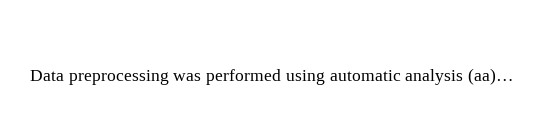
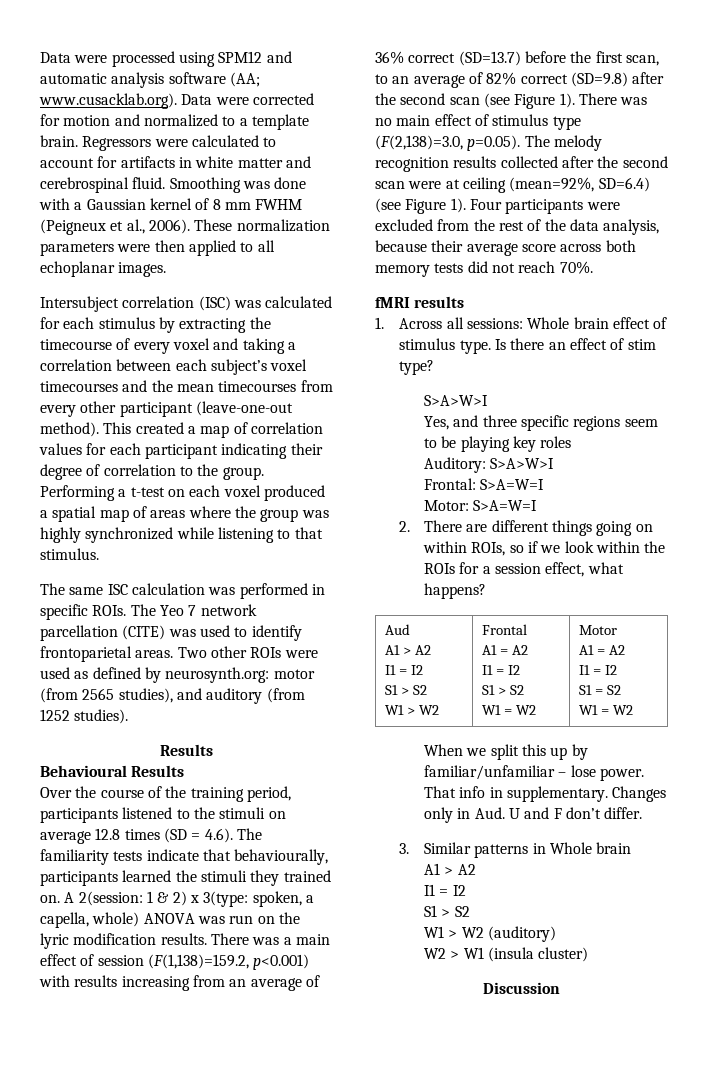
[30,68,515,85] Data preprocessing was performed using automatic analysis (aa)… -> [40,51,292,67] [40,72,260,88] [39,93,314,109] [40,114,309,130] [40,135,277,151] [40,156,311,168] [40,177,307,193] [39,198,303,210] [40,219,330,235] [40,240,275,256] [40,261,167,277] [40,296,333,312] [40,317,271,333] [40,338,296,354] [40,359,308,375] [40,380,333,392] [40,401,293,417] [40,422,323,438] [39,443,323,459] [40,464,264,480] [40,485,325,501] [40,506,329,522] [40,527,323,543] [40,548,99,560] [40,583,325,599] [40,604,257,620] [40,625,302,641] [40,646,318,662] [40,667,315,683] [40,688,305,704] [40,709,129,724] [160,744,213,756] [40,765,185,777] [40,786,291,802] [40,807,286,823] [40,828,262,844] [40,849,329,865] [40,870,331,886] [40,891,314,907] [40,912,300,928] [40,933,330,949] [40,954,310,970] [39,975,320,991] [375,51,659,66] [375,72,665,88] [375,93,648,109] [375,114,581,130] [375,135,602,151] [375,156,668,172] [375,177,650,193] [375,198,620,214] [375,219,660,235] [375,240,636,256] [375,261,593,277] [375,296,465,308] [375,317,668,329] [399,338,656,354] [399,360,435,375] [423,395,488,406] [423,415,658,431] [423,436,572,452] [423,457,555,473] [423,478,545,490] [423,500,538,511] [399,520,653,536] [422,541,666,556] [423,562,624,577] [423,583,486,599] [385,624,411,635] [385,645,432,655] [385,665,424,675] [385,685,428,695] [385,705,440,715] [482,624,528,635] [482,645,529,655] [482,665,521,675] [482,685,525,695] [482,705,537,715] [579,625,618,635] [579,645,626,655] [579,665,618,675] [579,685,622,695] [579,705,634,715] [423,744,588,760] [423,765,644,781] [423,786,667,802] [423,807,643,823] [399,842,632,858] [423,863,476,875] [423,884,466,896] [423,905,470,917] [423,926,556,942] [423,947,589,962] [483,982,560,994] Data were processed using SPM12 and automatic analysis software (AA; www.cusacklab.org). Data were corrected for motion and normalized to a template brain. Regressors were calculated to account for artifacts in white matter and cerebrospinal fluid. Smoothing was done with a Gaussian kernel of 8 mm FWHM (Peigneux et al., 2006). These normalization parameters were then applied to all echoplanar images. // Intersubject correlation (ISC) was calculated for each stimulus by extracting the timecourse of every voxel and taking a correlation between each subject’s voxel timecourses and the mean timecourses from every other participant (leave-one-out method). This created a map of correlation values for each participant indicating their degree of correlation to the group. Performing a t-test on each voxel produced a spatial map of areas where the group was highly synchronized while listening to that stimulus. // The same ISC calculation was performed in specific ROIs. The Yeo 7 network parcellation (CITE) was used to identify frontoparietal areas. Two other ROIs were used as defined by neurosynth.org: motor (from 2565 studies), and auditory (from 1252 studies). // Results // Behavioural Results // Over the course of the training period, participants listened to the stimuli on average 12.8 times (SD = 4.6). The familiarity tests indicate that behaviourally, participants learned the stimuli they trained on. A 2(session: 1 & 2) x 3(type: spoken, a capella, whole) ANOVA was run on the lyric modification results. There was a main effect of session (F(1,138)=159.2, p<0.001) with results increasing from an average of 36% correct (SD=13.7) before the first scan, to an average of 82% correct (SD=9.8) after the second scan (see Figure 1). There was no main effect of stimulus type (F(2,138)=3.0, p=0.05). The melody recognition results collected after the second scan were at ceiling (mean=92%, SD=6.4) (see Figure 1). Four participants were excluded from the rest of the data analysis, because their average score across both memory tests did not reach 70%. // fMRI results // 1. Across all sessions: Whole brain effect of stimulus type. Is there an effect of stim type? // S>A>W>I // Yes, and three specific regions seem to be playing key roles // Auditory: S>A>W>I // Frontal: S>A=W=I // Motor: S>A=W=I // 2. There are different things going on within ROIs, so if we look within the ROIs for a session effect, what happens? // Aud // A1 > A2 // I1 = I2 // S1 > S2 // W1 > W2 | Frontal // A1 = A2 // I1 = I2 // S1 > S2 // W1 = W2 | Motor // A1 = A2 // I1 = I2 // S1 = S2 // W1 = W2 // When we split this up by familiar/unfamiliar – lose power. That info in supplementary. Changes only in Aud. U and F don’t differ. // 3. Similar patterns in Whole brain // A1 > A2 // I1 = I2 // S1 > S2 // W1 > W2 (auditory) // W2 > W1 (insula cluster) // Discussion

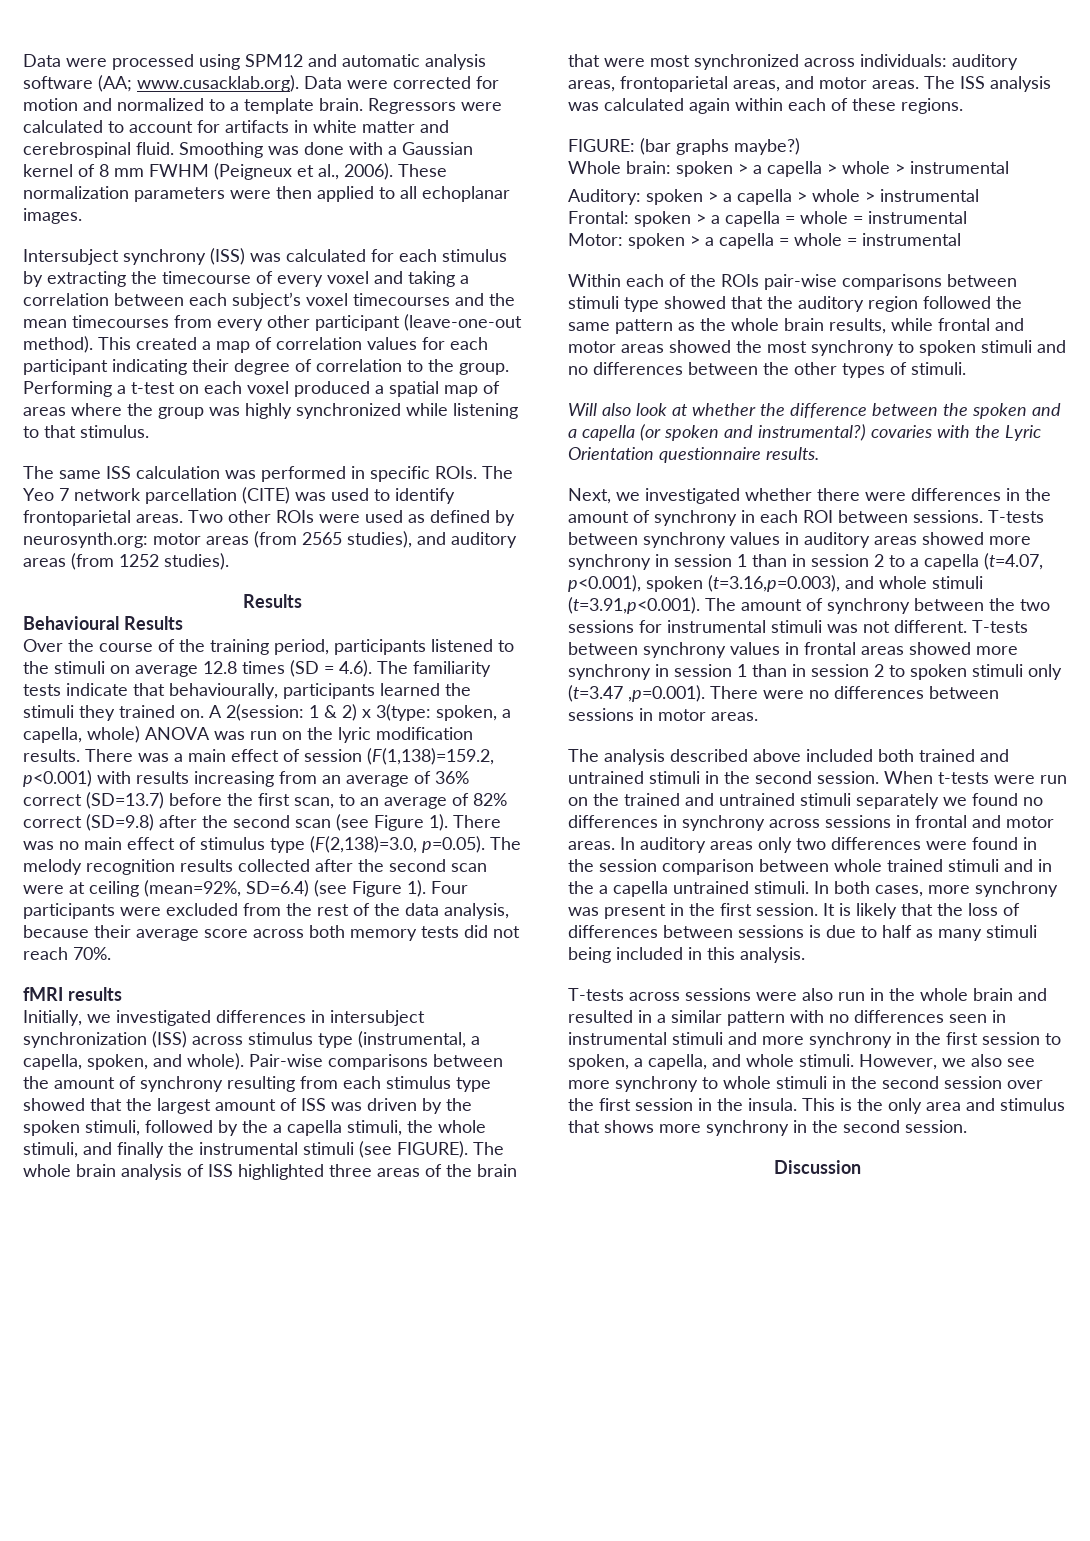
[122,296,231,311] correlation (ISC) -> [123,248,245,265] synchrony (ISS)
[107,584,128,595] ISC -> [106,466,131,479] ISS
(315, 674) none -> [206,536,249,545] areas
(263, 696) none -> [23,558,66,567] areas
[375,317,668,329] [399,338,656,354] [399,360,435,375] [423,395,488,406] [423,415,658,431] [423,436,572,452] [423,457,555,473] [423,478,545,490] [423,500,538,511] [399,520,653,536] [422,541,666,556] [423,562,624,577] [423,583,486,599] [385,624,411,635] [385,645,432,655] [385,665,424,675] [385,685,428,695] [385,705,440,715] [482,624,528,635] [482,645,529,655] [482,665,521,675] [482,685,525,695] [482,705,537,715] [579,625,618,635] [579,645,626,655] [579,665,618,675] [579,685,622,695] [579,705,634,715] [423,744,588,760] [423,765,644,781] [423,786,667,802] [423,807,643,823] [399,842,632,858] [423,863,476,875] [423,884,466,896] [423,905,470,917] [423,926,556,942] [423,947,589,962] 1. Across all sessions: Whole brain effect of stimulus type. Is there an effect of stim type? // S>A>W>I // Yes, and three specific regions seem to be playing key roles // Auditory: S>A>W>I // Frontal: S>A=W=I // Motor: S>A=W=I // 2. There are different things going on within ROIs, so if we look within the ROIs for a session effect, what happens? // Aud // A1 > A2 // I1 = I2 // S1 > S2 // W1 > W2 | Frontal // A1 = A2 // I1 = I2 // S1 > S2 // W1 = W2 | Motor // A1 = A2 // I1 = I2 // S1 = S2 // W1 = W2 // When we split this up by familiar/unfamiliar – lose power. That info in supplementary. Changes only in Aud. U and F don’t differ. // 3. Similar patterns in Whole brain // A1 > A2 // I1 = I2 // S1 > S2 // W1 > W2 (auditory) // W2 > W1 (insula cluster) -> [23,1010,425,1026] [23,1031,480,1048] [23,1053,503,1070] [23,1076,491,1092] [23,1098,472,1114] [23,1120,486,1136] [23,1141,504,1158] [23,1164,517,1180] [568,54,1018,70] [568,76,1051,92] [568,98,963,114] [568,138,800,155] [568,161,1009,177] [568,189,979,205] [568,211,967,227] [568,233,961,249] [568,274,1017,290] [568,296,1022,312] [568,318,1024,334] [568,340,1066,356] [568,362,966,378] [568,403,1061,419] [568,424,1041,441] [568,447,819,463] [568,488,1051,504] [568,510,1044,526] [568,532,1031,548] [568,553,1043,570] [568,575,983,592] [568,597,1050,614] [568,620,1028,633] [568,642,1018,658] [568,664,1062,680] [568,685,999,702] [568,708,758,721] [568,749,1009,765] [568,771,1067,784] [568,793,1043,809] [568,815,1054,831] [568,837,1037,853] [568,859,1052,875] [568,881,1058,897] [568,903,1020,919] [568,925,1037,941] [568,947,805,963] [568,988,1047,1001] [568,1010,1006,1026] [568,1032,1061,1048] [568,1054,1035,1070] [568,1076,1043,1092] [568,1098,1065,1114] [568,1120,967,1136] Initially, we investigated differences in intersubject synchronization (ISS) across stimulus type (instrumental, a capella, spoken, and whole). Pair-wise comparisons between the amount of synchrony resulting from each stimulus type showed that the largest amount of ISS was driven by the spoken stimuli, followed by the a capella stimuli, the whole stimuli, and finally the instrumental stimuli (see FIGURE). The whole brain analysis of ISS highlighted three areas of the brain that were most synchronized across individuals: auditory areas, frontoparietal areas, and motor areas. The ISS analysis was calculated again within each of these regions. // FIGURE: (bar graphs maybe?) // Whole brain: spoken > a capella > whole > instrumental // Auditory: spoken > a capella > whole > instrumental // Frontal: spoken > a capella = whole = instrumental // Motor: spoken > a capella = whole = instrumental // Within each of the ROIs pair-wise comparisons between stimuli type showed that the auditory region followed the same pattern as the whole brain results, while frontal and motor areas showed the most synchrony to spoken stimuli and no differences between the other types of stimuli. // Will also look at whether the difference between the spoken and a capella (or spoken and instrumental?) covaries with the Lyric Orientation questionnaire results. // Next, we investigated whether there were differences in the amount of synchrony in each ROI between sessions. T-tests between synchrony values in auditory areas showed more synchrony in session 1 than in session 2 to a capella (t=4.07, p<0.001), spoken (t=3.16,p=0.003), and whole stimuli (t=3.91,p<0.001). The amount of synchrony between the two sessions for instrumental stimuli was not different. T-tests between synchrony values in frontal areas showed more synchrony in session 1 than in session 2 to spoken stimuli only (t=3.47 ,p=0.001). There were no differences between sessions in motor areas. // The analysis described above included both trained and untrained stimuli in the second session. When t-tests were run on the trained and untrained stimuli separately we found no differences in synchrony across sessions in frontal and motor areas. In auditory areas only two differences were found in the session comparison between whole trained stimuli and in the a capella untrained stimuli. In both cases, more synchrony was present in the first session. It is likely that the loss of differences between sessions is due to half as many stimuli being included in this analysis. // T-tests across sessions were also run in the whole brain and resulted in a similar pattern with no differences seen in instrumental stimuli and more synchrony in the first session to spoken, a capella, and whole stimuli. However, we also see more synchrony to whole stimuli in the second session over the first session in the insula. This is the only area and stimulus that shows more synchrony in the second session.

